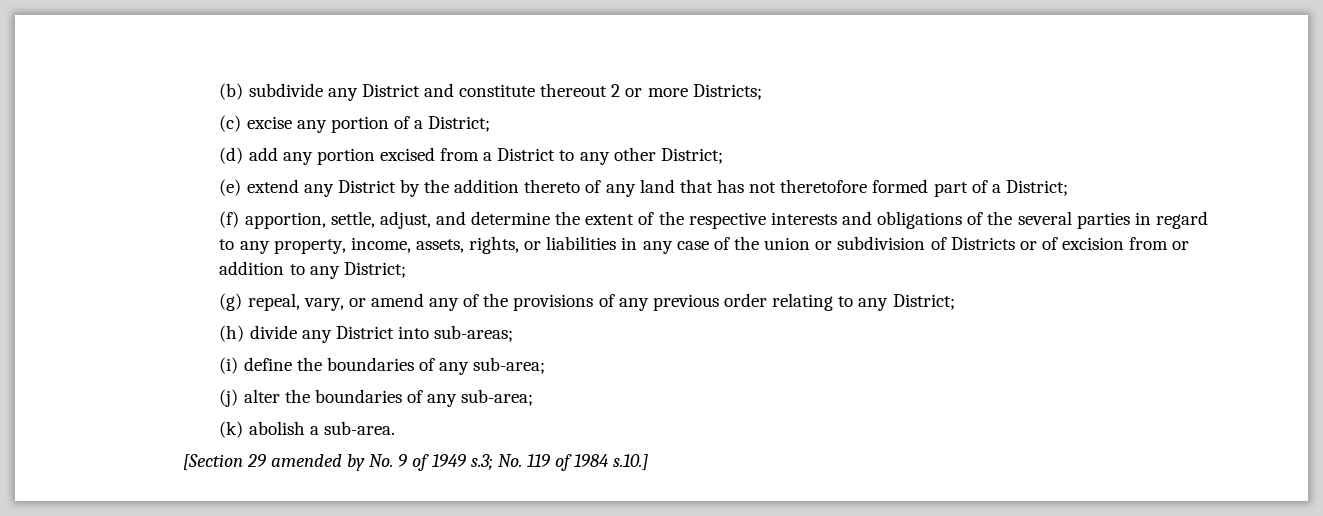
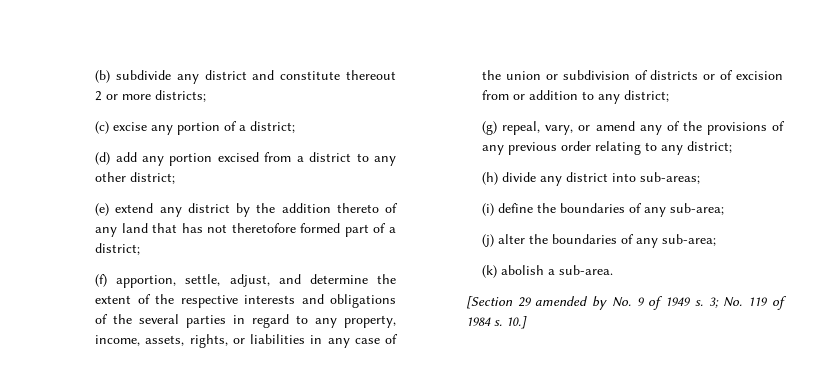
[361,84,420,97] District -> [204,70,247,80] district
[692,84,762,100] Districts; -> [155,90,207,102] districts;
[428,116,491,132] District; -> [250,121,296,133] district;
[497,148,556,161] District -> [309,152,352,162] district
[660,148,723,164] District; -> [130,172,176,184] district;
[337,180,396,193] District -> [187,203,230,213] district
[1005,180,1068,196] District; -> [95,243,141,255] district;
[950,237,1015,250] Districts -> [650,70,699,80] districts
[343,262,406,278] District; -> [624,90,670,102] district;
[892,294,955,310] District; -> [687,141,733,153] district;
[335,326,394,339] District -> [566,172,609,182] district
[470,454,493,470] s.3; -> [694,297,719,308] s. 3;
[613,454,649,470] s.10.] -> [493,316,527,329] s. 10.]

